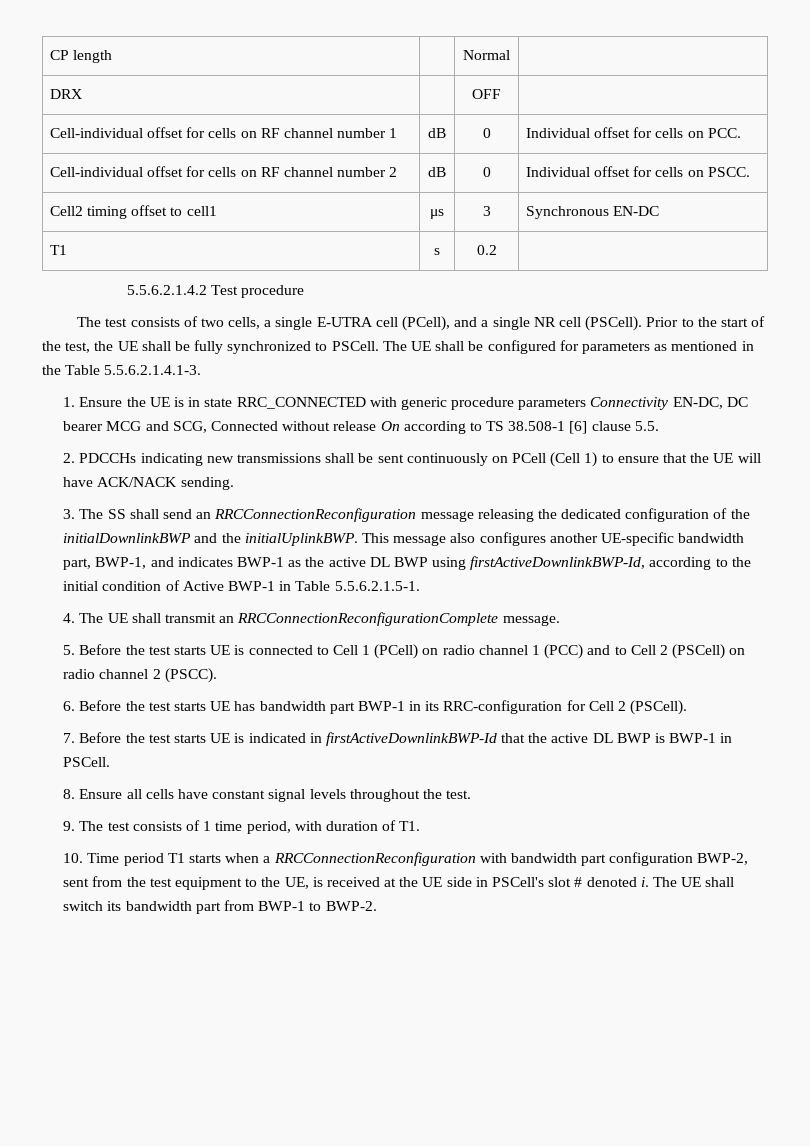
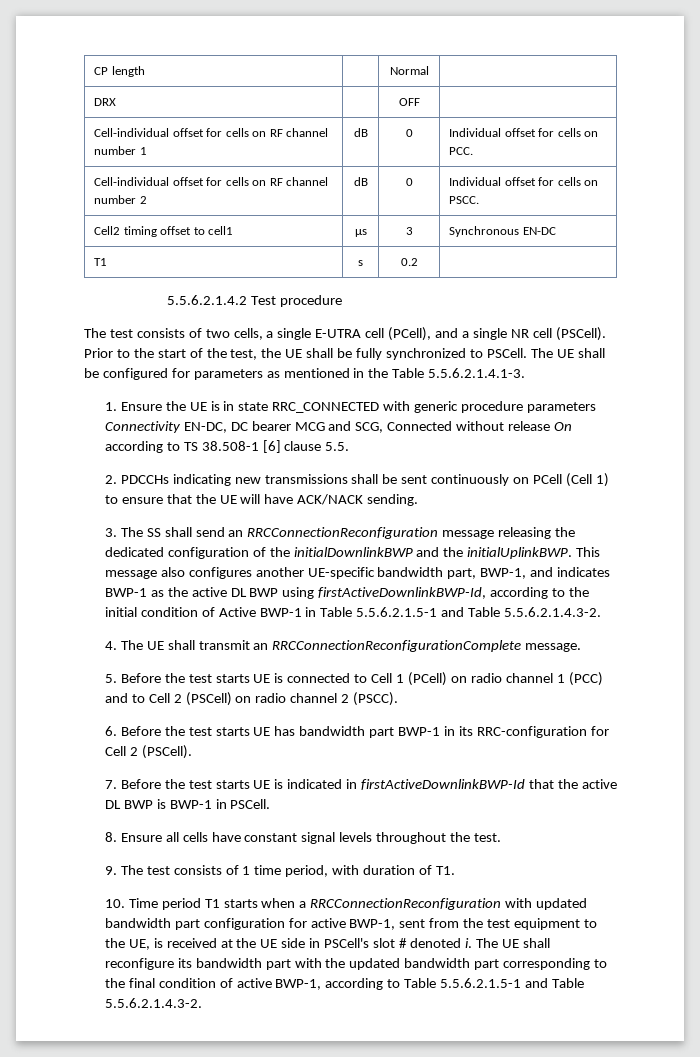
[334,581,420,591] 5.5.6.2.1.5-1. -> [356,607,602,617] 5.5.6.2.1.5-1 and Table 5.5.6.2.1.4.3-2.
(507, 858) none -> [536,898,588,910] updated
[697,853,749,865] BWP-2, -> [288,918,396,930] for active BWP-1,
[63,901,104,911] switch -> [104,958,174,970] reconfigure
[224,900,377,911] from BWP-1 to BWP-2. -> [294,958,608,970] [104,978,584,990] [104,998,202,1008] with the updated bandwidth part corresponding to the final condition of active BWP-1, according to Table 5.5.6.2.1.5-1 and Table 5.5.6.2.1.4.3-2.

